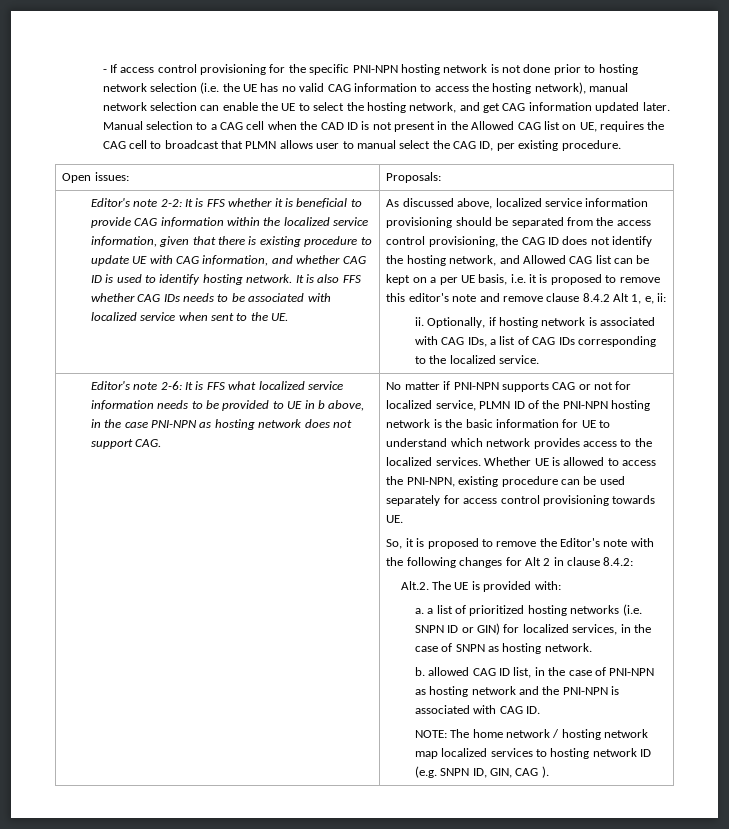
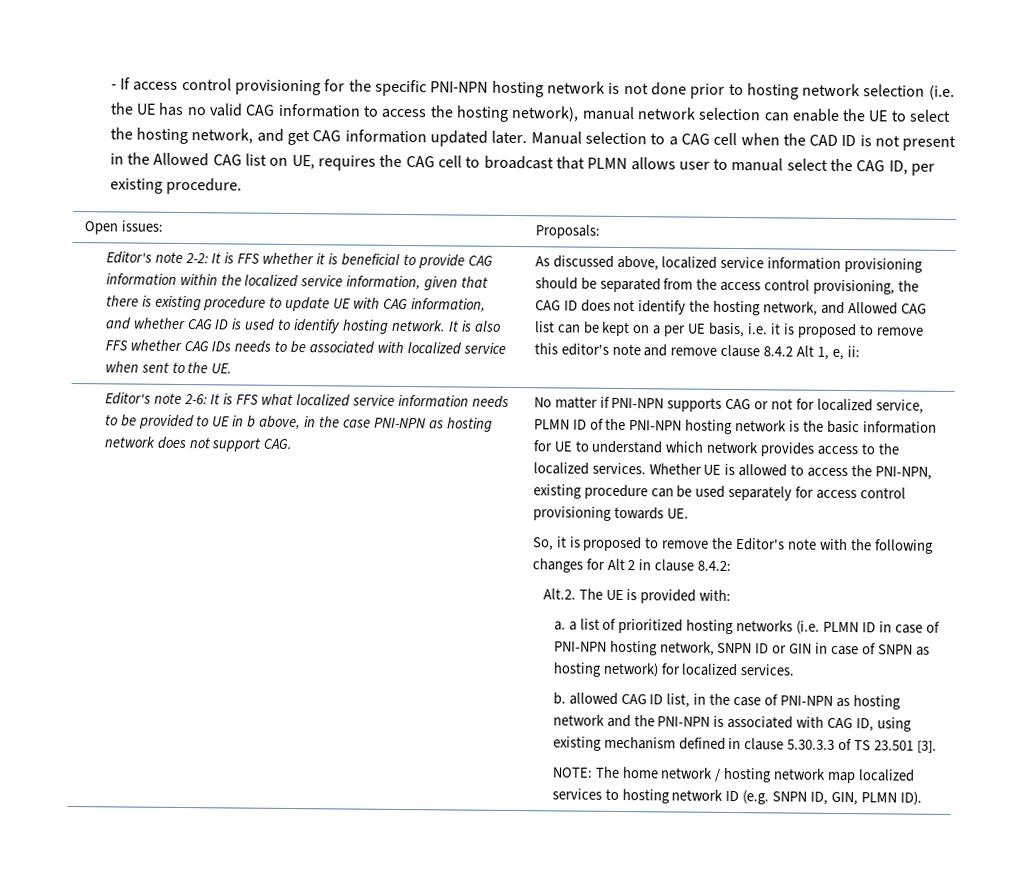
[414,317,656,328] [414,336,656,347] [414,355,540,364] // ii. Optionally, if hosting network is associated with CAG IDs, a list of CAG IDs corresponding to the localized service. -> (860, 352) none
[414,623,651,635] SNPN ID or GIN) for localized services, in the -> [823,621,940,634] [553,640,829,656] PLMN ID in case of PNI-NPN hosting network, SNPN ID or GIN in
[544,643,592,652] network. -> [602,662,795,678] network) for localized services.
[526,706,541,714] ID. -> [856,717,912,732] [552,736,937,753] ID, using existing mechanism defined in clause 5.30.3.3 of TS 23.501 [3].
[515,766,549,778] CAG ). -> [860,791,922,806] PLMN ID).

